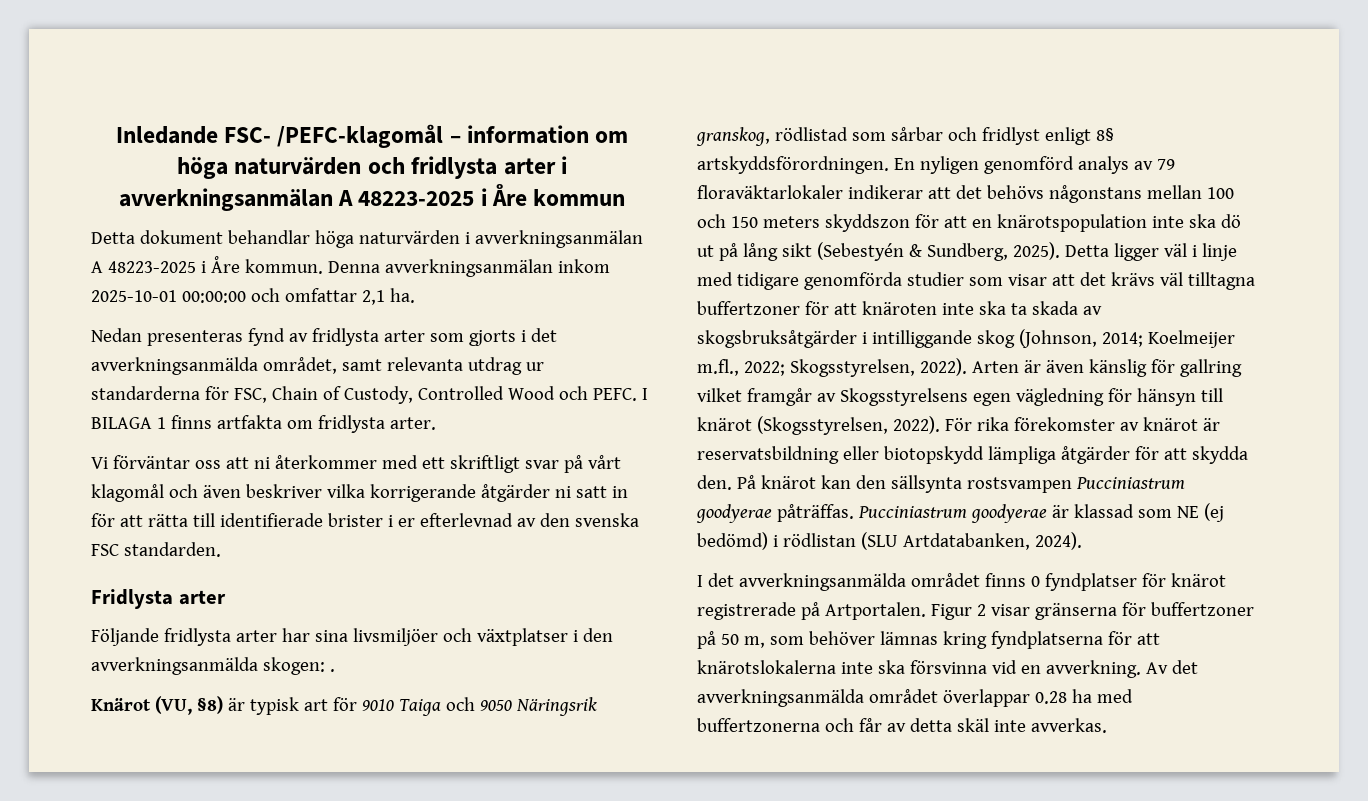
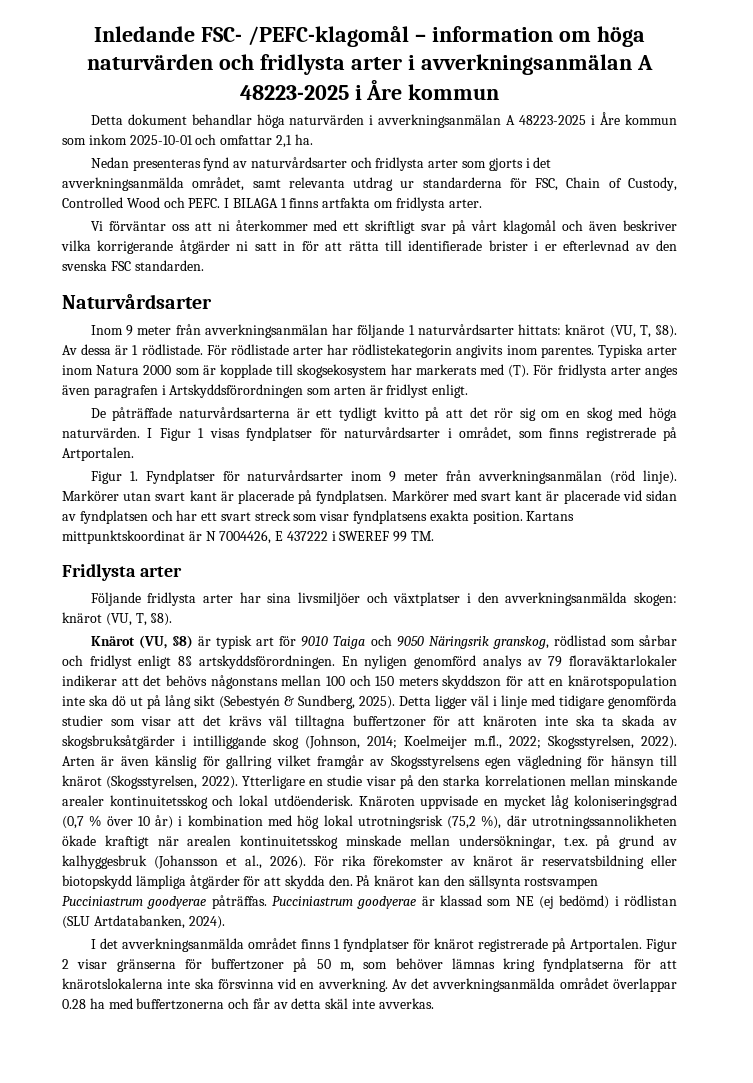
[244,259,553,277] kommun. Denna avverkningsanmälan -> [625,114,678,125] [62,138,86,145] kommun som
[181,291,246,303] 00:00:00 -> (193, 140) none
(308, 337) none -> [250,157,372,168] naturvårdsarter och
(221, 549) none -> [62,294,212,309] [90,324,677,338] [62,344,677,358] [62,364,678,378] [62,384,469,398] [90,407,678,421] [62,427,677,441] [62,447,134,461] [90,470,677,484] [62,490,677,504] [62,510,575,524] [62,530,435,544] // Naturvårdsarter // Inom 9 meter från avverkningsanmälan har följande 1 naturvårdsarter hittats: knärot (VU, T, §8). Av dessa är 1 rödlistade. För rödlistade arter har rödlistekategorin angivits inom parentes. Typiska arter inom Natura 2000 som är kopplade till skogsekosystem har markerats med (T). För fridlysta arter anges även paragrafen i Artskyddsförordningen som arten är fridlyst enligt. // De påträffade naturvårdsarterna är ett tydligt kvitto på att det rör sig om en skog med höga naturvärden. I Figur 1 visas fyndplatser för naturvårdsarter i området, som finns registrerade på Artportalen. // Figur 1. Fyndplatser för naturvårdsarter inom 9 meter från avverkningsanmälan (röd linje). Markörer utan svart kant är placerade på fyndplatsen. Markörer med svart kant är placerade vid sidan av fyndplatsen och har ett svart streck som visar fyndplatsens exakta position. Kartans mittpunktskoordinat är N 7004426, E 437222 i SWEREF 99 TM.
[329,669,335,672] . -> [62,612,173,626] knärot (VU, T, §8).
(940, 425) none -> [241,775,677,789] [62,795,677,809] [62,815,677,829] [62,835,678,849] [62,855,306,869] Ytterligare en studie visar på den starka korrelationen mellan minskande arealer kontinuitetsskog och lokal utdöenderisk. Knäroten uppvisade en mycket låg koloniseringsgrad (0,7 % över 10 år) i kombination med hög lokal utrotningsrisk (75,2 %), där utrotningssannolikheten ökade kraftigt när arealen kontinuitetsskog minskade mellan undersökningar, t.ex. på grund av kalhyggesbruk (Johansson et al., 2026).
[1030,576,1040,587] 0 -> [333,939,340,949] 1

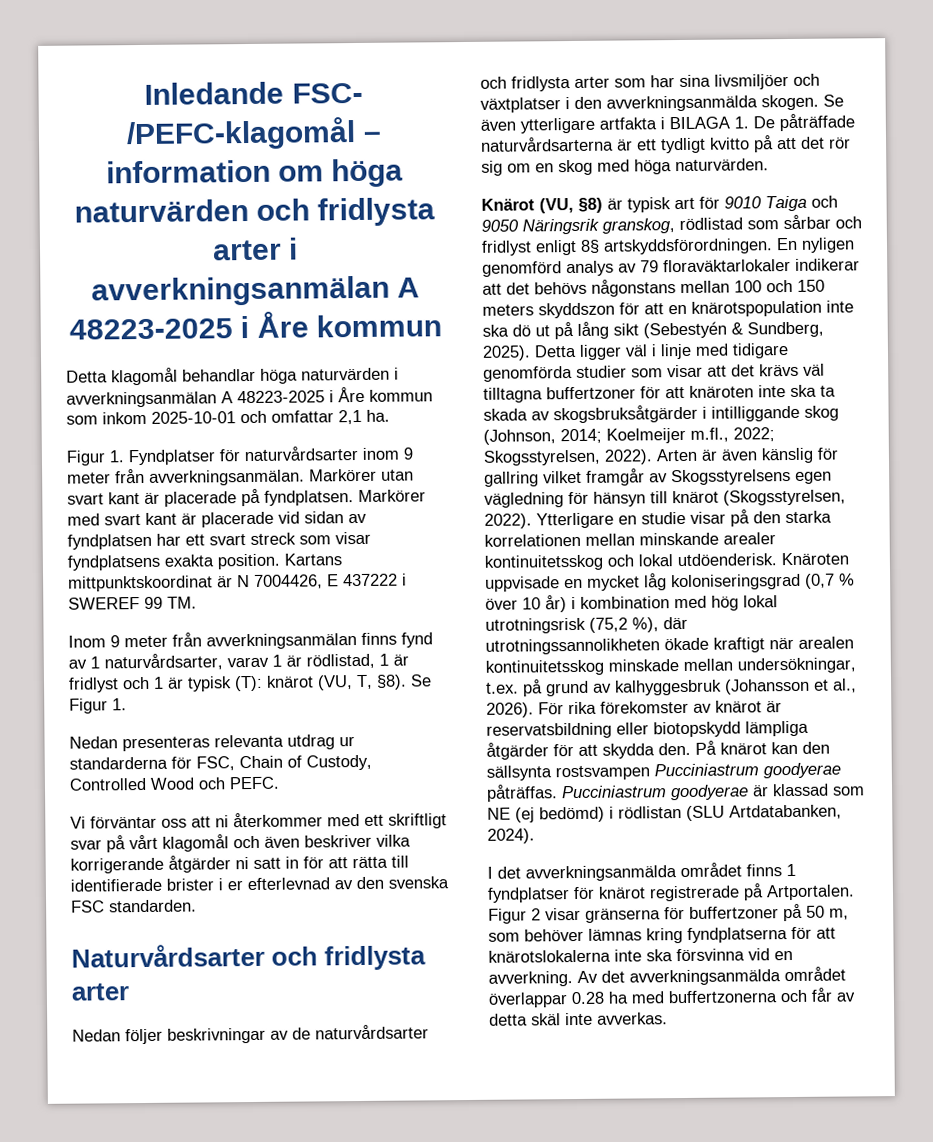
[127,114,187,125] dokument -> [111,367,178,386] klagomål
[90,157,552,171] [62,177,281,191] Nedan presenteras fynd av naturvårdsarter och fridlysta arter som gjorts i det avverkningsanmälda området, samt -> [66,445,413,466] [67,468,414,486] [67,488,426,507] [67,511,367,528] [67,531,371,550] [67,553,342,571] [68,573,407,592] [68,596,197,610] [68,632,433,650] [68,653,409,671] [68,674,432,693] [69,698,127,714] [69,736,210,752] Figur 1. Fyndplatser för naturvårdsarter inom 9 meter från avverkningsanmälan. Markörer utan svart kant är placerade på fyndplatsen. Markörer med svart kant är placerade vid sidan av fyndplatsen har ett svart streck som visar fyndplatsens exakta position. Kartans mittpunktskoordinat är N 7004426, E 437222 i SWEREF 99 TM. // Inom 9 meter från avverkningsanmälan finns fynd av 1 naturvårdsarter, varav 1 är rödlistad, 1 är fridlyst och 1 är typisk (T): knärot (VU, T, §8). Se Figur 1. // Nedan presenteras
[224,197,482,211] I BILAGA 1 finns artfakta om fridlysta arter. -> (280, 783) none
[90,324,677,338] [62,344,677,358] [62,364,678,378] [62,384,469,398] // Inom 9 meter från avverkningsanmälan har följande 1 naturvårdsarter hittats: knärot (VU, T, §8). Av dessa är 1 rödlistade. För rödlistade arter har rödlistekategorin angivits inom parentes. Typiska arter inom Natura 2000 som är kopplade till skogsekosystem har markerats med (T). För fridlysta arter anges även paragrafen i Artskyddsförordningen som arten är fridlyst enligt. // -> [271,945,427,971] [71,983,129,1001] [72,1024,429,1045] [480,73,820,92] [480,94,844,113] [480,116,749,134] och fridlysta arter // Nedan följer beskrivningar av de naturvårdsarter och fridlysta arter som har sina livsmiljöer och växtplatser i den avverkningsanmälda skogen. Se även ytterligare artfakta i BILAGA 1.
[147,427,677,441] [62,447,134,461] [90,470,677,484] [62,490,677,504] [62,510,575,524] [62,530,435,544] [62,564,182,581] [90,592,677,606] [62,612,173,626] I Figur 1 visas fyndplatser för naturvårdsarter i området, som finns registrerade på Artportalen. // Figur 1. Fyndplatser för naturvårdsarter inom 9 meter från avverkningsanmälan (röd linje). Markörer utan svart kant är placerade på fyndplatsen. Markörer med svart kant är placerade vid sidan av fyndplatsen och har ett svart streck som visar fyndplatsens exakta position. Kartans mittpunktskoordinat är N 7004426, E 437222 i SWEREF 99 TM. // Fridlysta arter // Följande fridlysta arter har sina livsmiljöer och växtplatser i den avverkningsanmälda skogen: knärot (VU, T, §8). -> (769, 165) none

